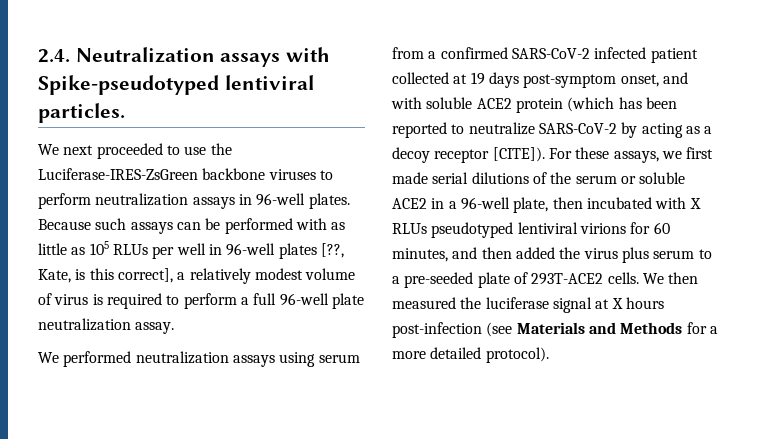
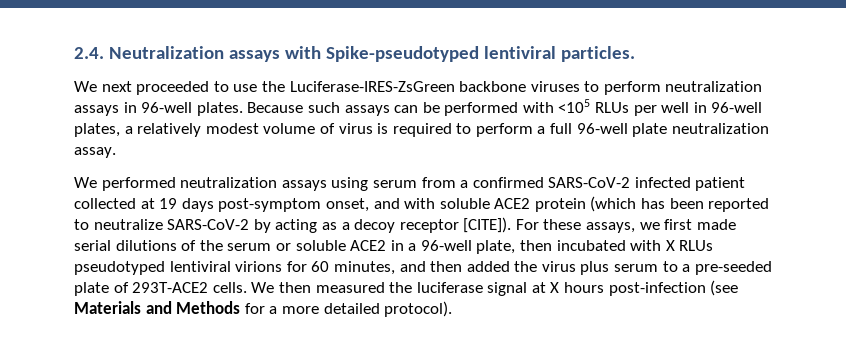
[331,222,346,230] [38,241,109,255] as little as 105 -> [558,99,591,113] <105
[278,243,344,259] [38,268,173,283] plates [??, Kate, is this correct], -> [74,123,120,137] plates,

